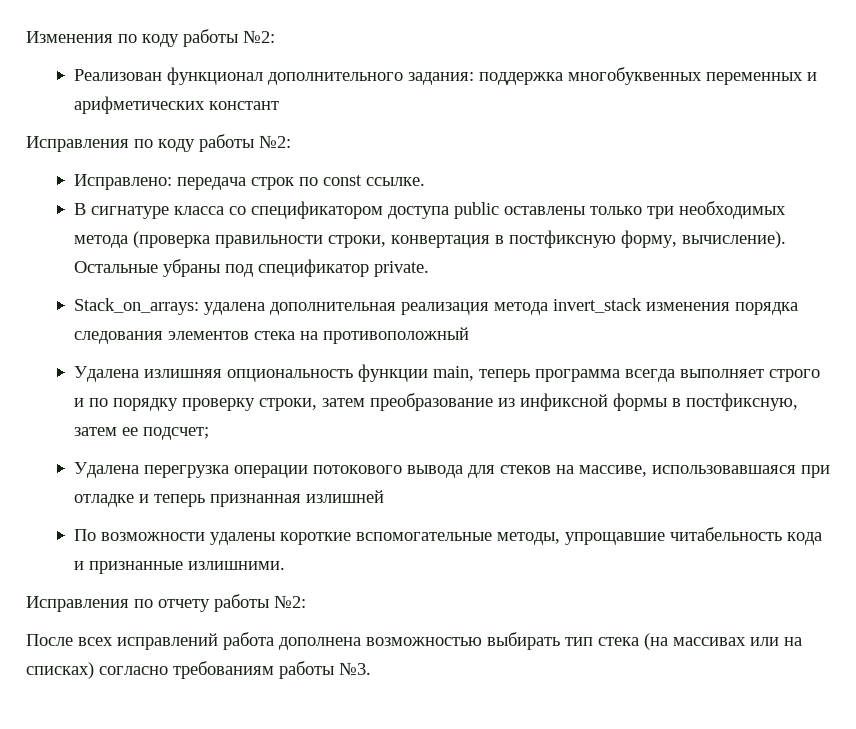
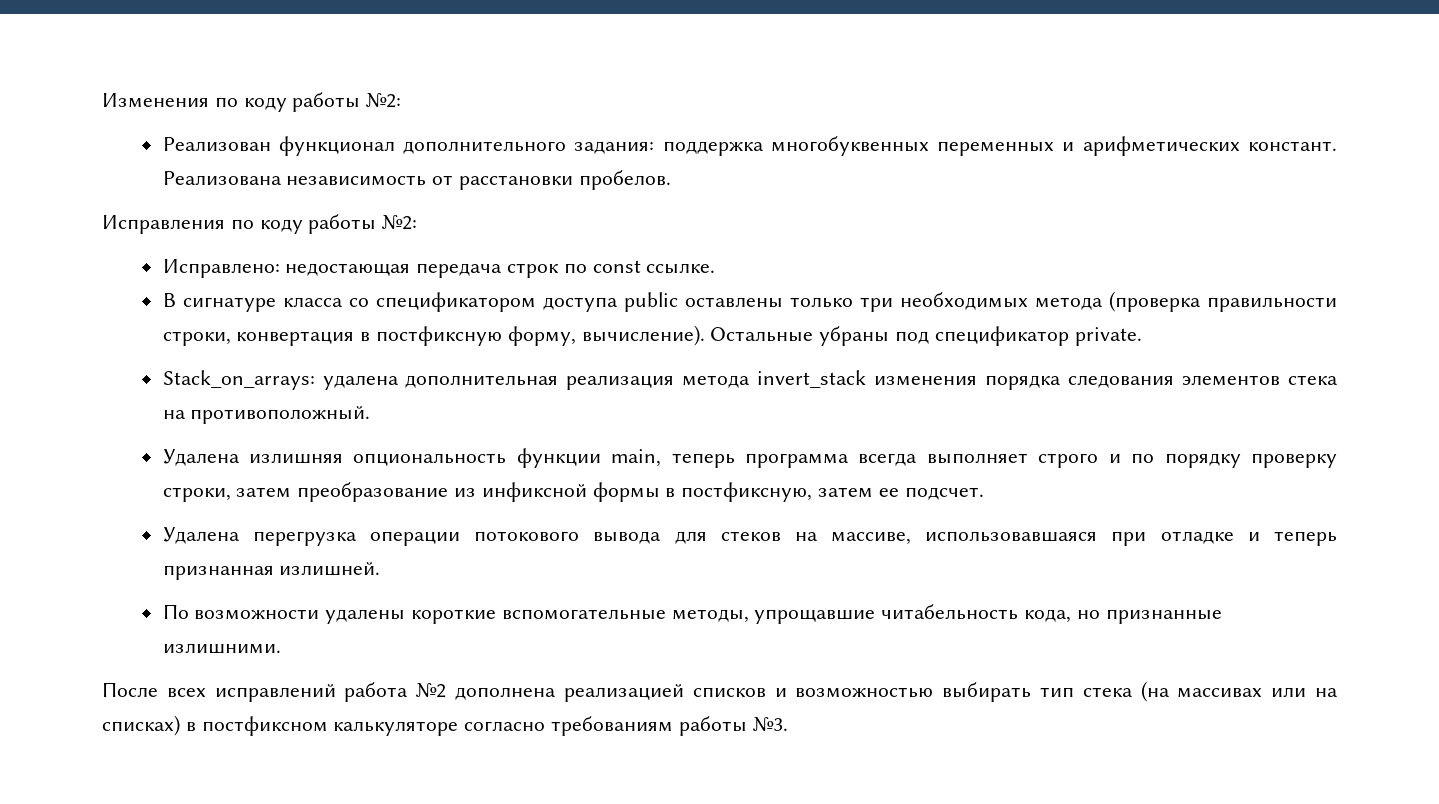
[208,101,279,110] констант -> [1247,141,1337,151] [162,170,671,190] констант. Реализована независимость от расстановки пробелов.
(172, 182) none -> [285,263,411,276] недостающая
[322,327,469,344] противоположный -> [190,406,371,424] противоположный.
[142,427,209,440] подсчет; -> [904,487,984,500] подсчет.
[305,490,384,503] излишней -> [279,562,381,576] излишней.
[786,532,822,545] [73,561,84,570] кода и -> [1024,609,1100,623] кода, но
[26,594,306,612] // Исправления по отчету работы №2: -> (281, 648) none
[279,637,361,650] дополнена -> [416,683,787,702] №2 дополнена реализацией списков и
(94, 670) none -> [185,716,459,736] в постфиксном калькуляторе

